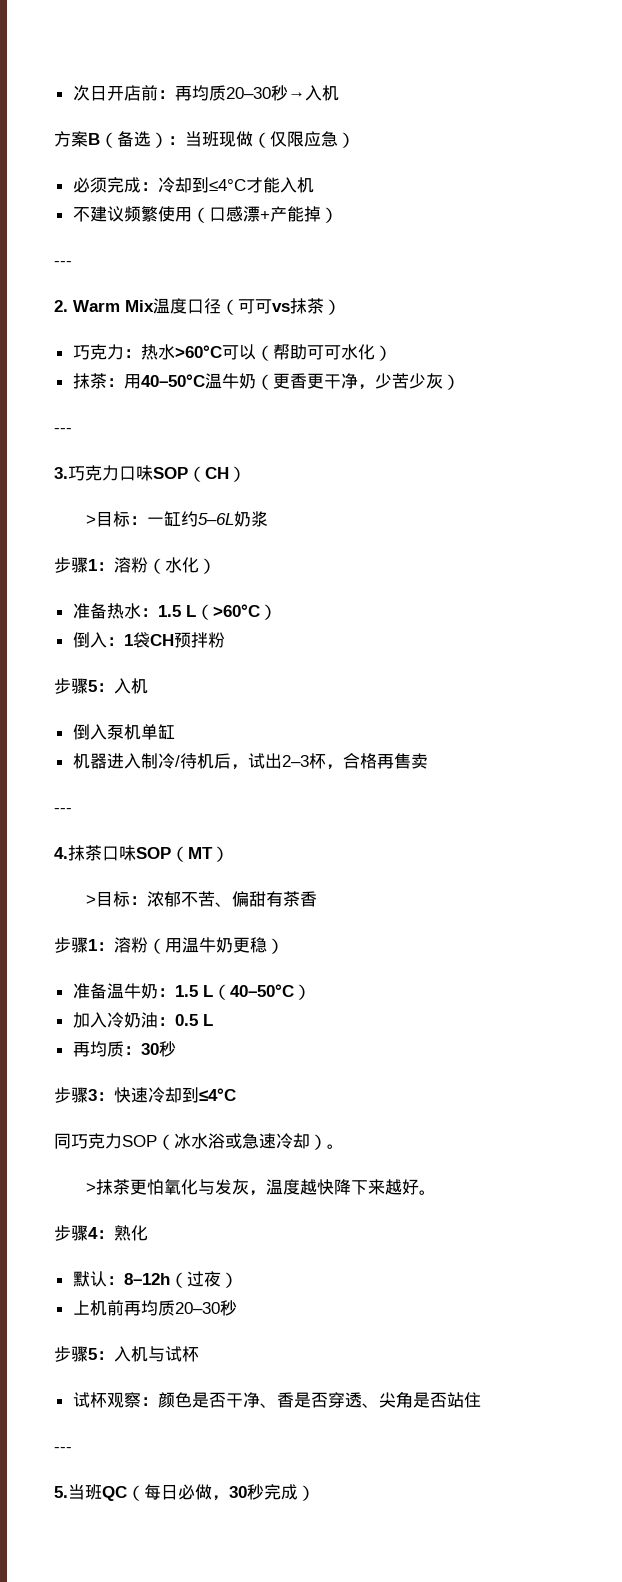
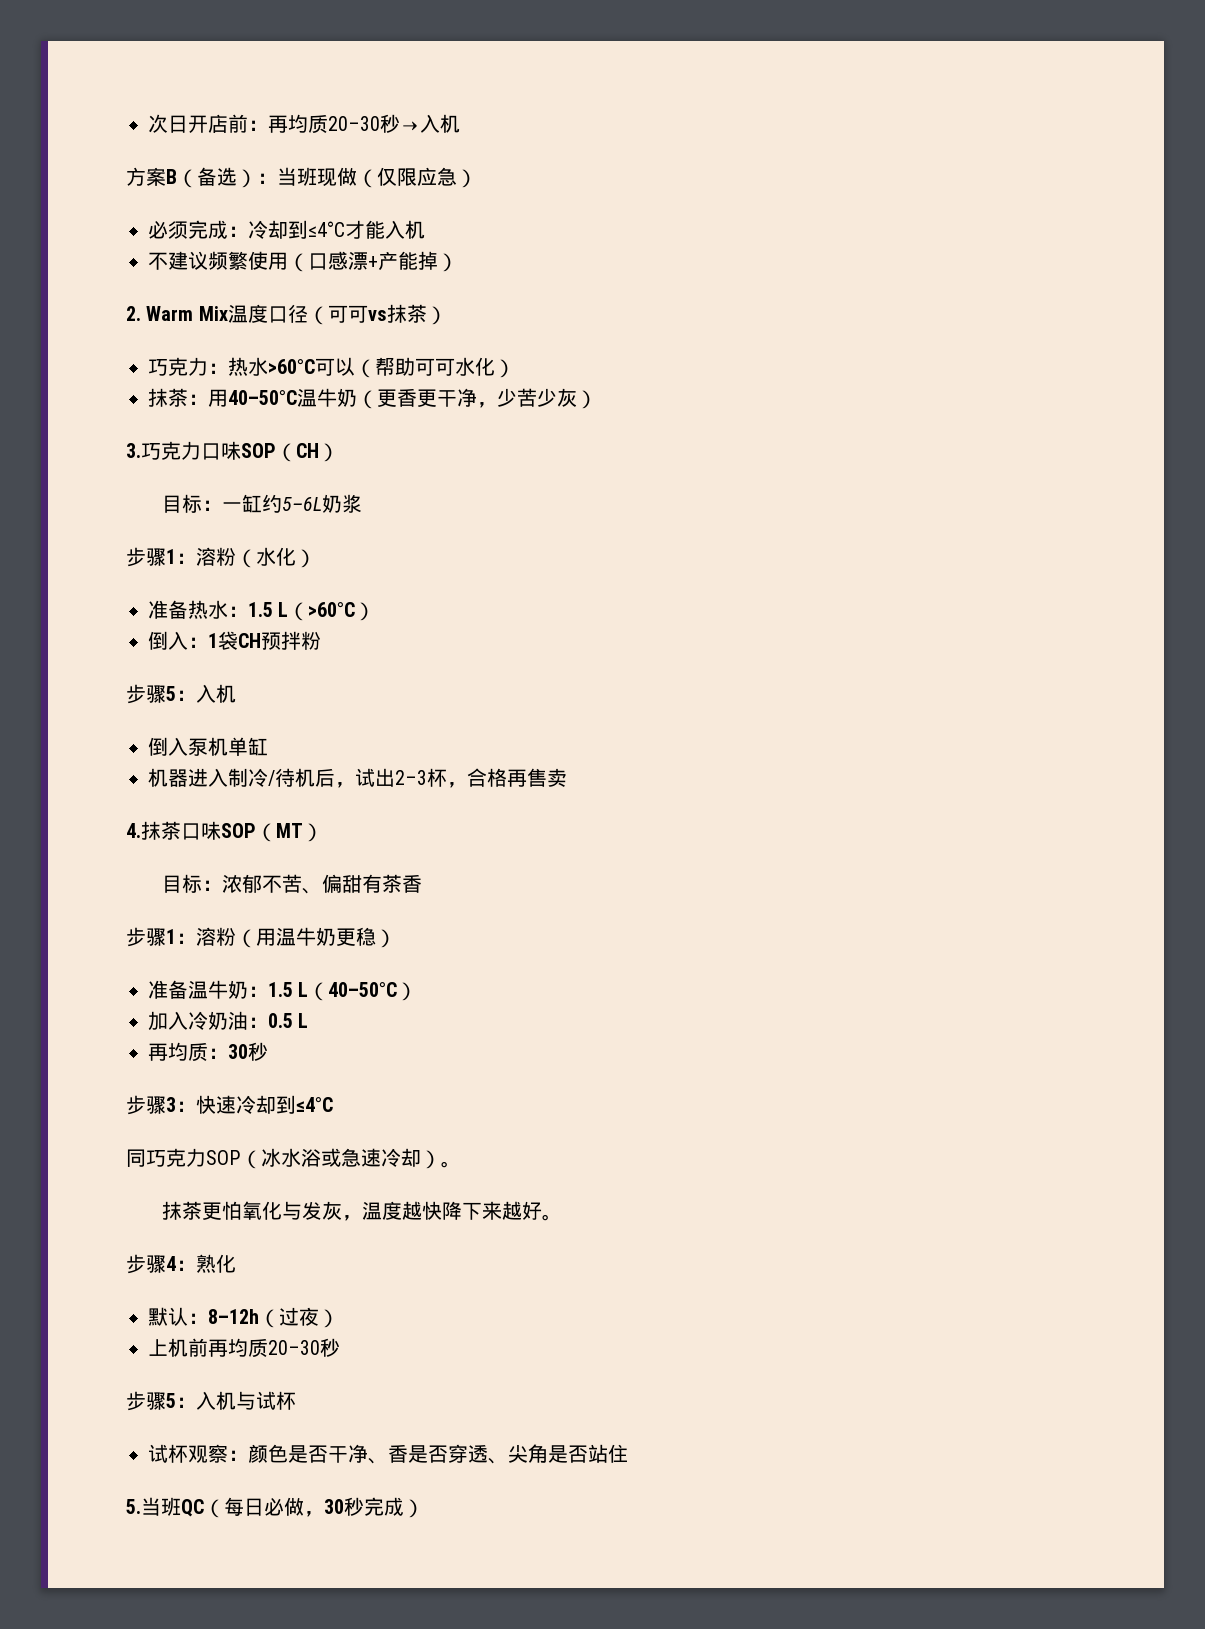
[54,261,72,266] // --- -> (458, 262) none
[54,428,72,433] // --- -> (597, 399) none
[86,515,97,525] > -> (339, 452) none
[54,808,72,813] // --- -> (567, 777) none
[86,895,97,905] > -> (323, 832) none
[86,1183,97,1193] > -> (461, 1164) none
[54,1447,72,1452] // --- -> (628, 1453) none

